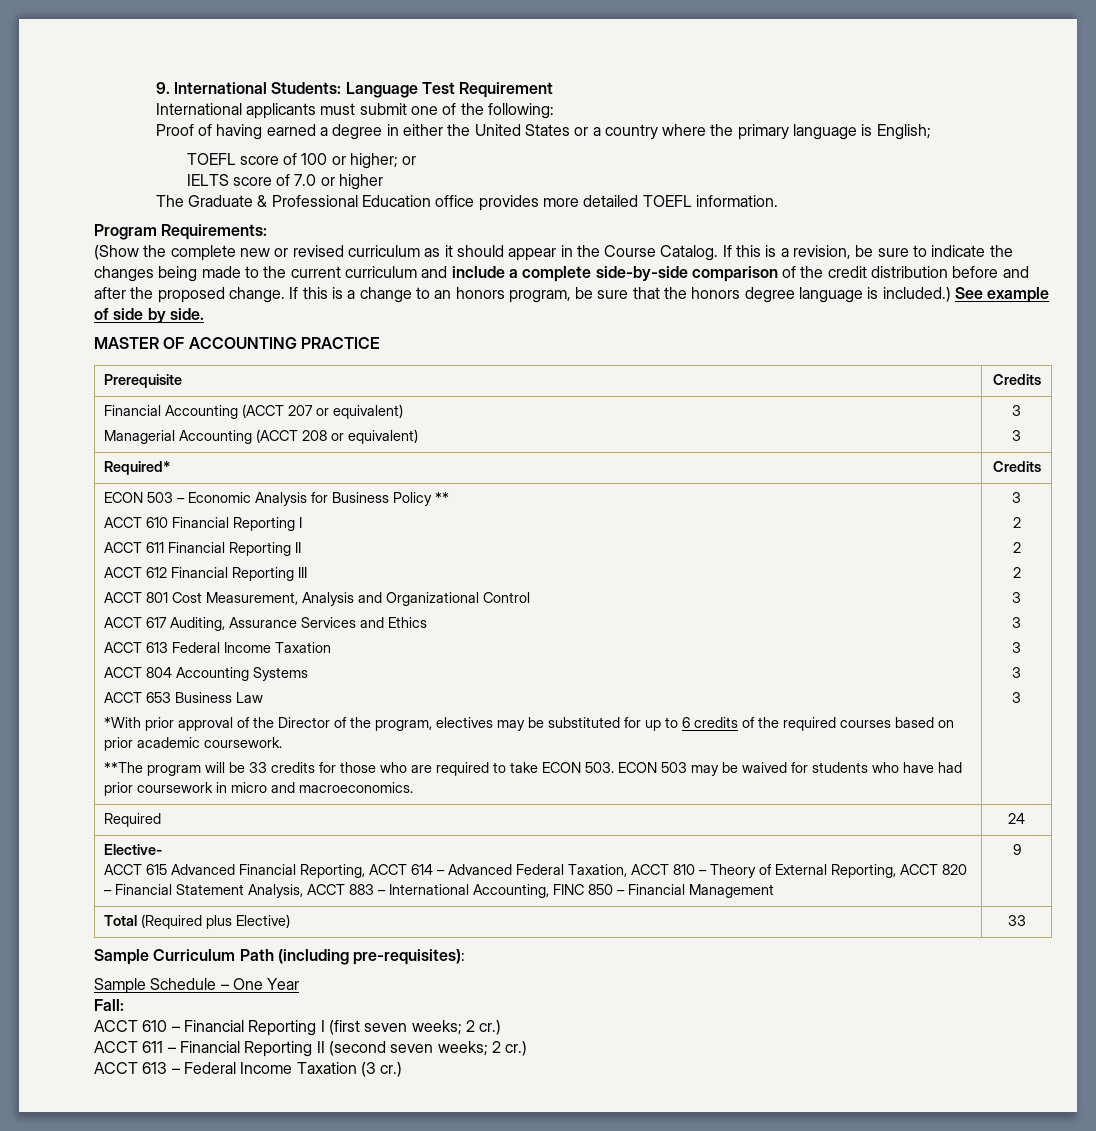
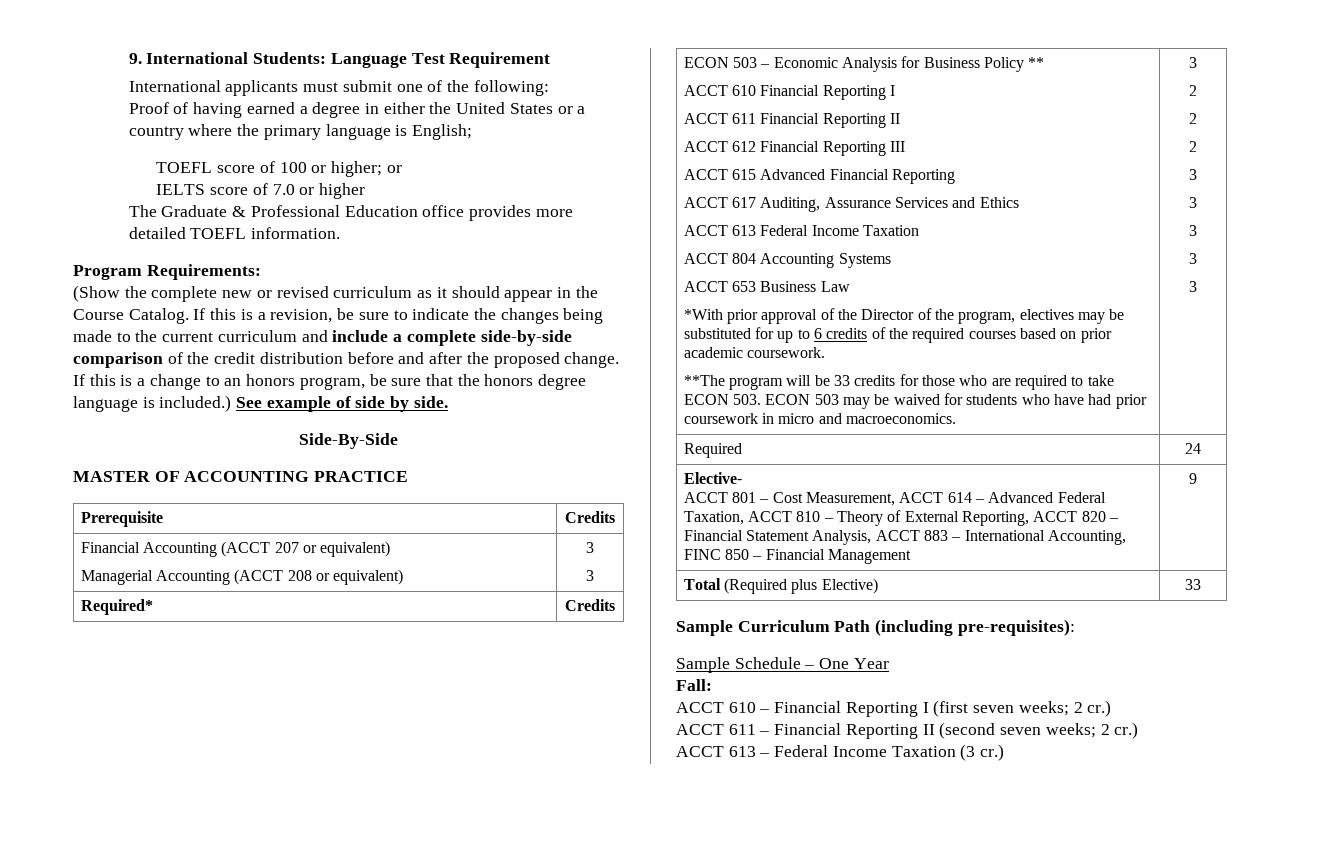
(204, 314) none -> [299,433,398,449] // Side-By-Side
[146,592,531,606] 801 Cost Measurement, Analysis and Organizational Control -> [732,169,956,184] 615 Advanced Financial Reporting
[146,864,366,878] 615 Advanced Financial Reporting, -> [732,492,896,506] 801 – Cost Measurement,

